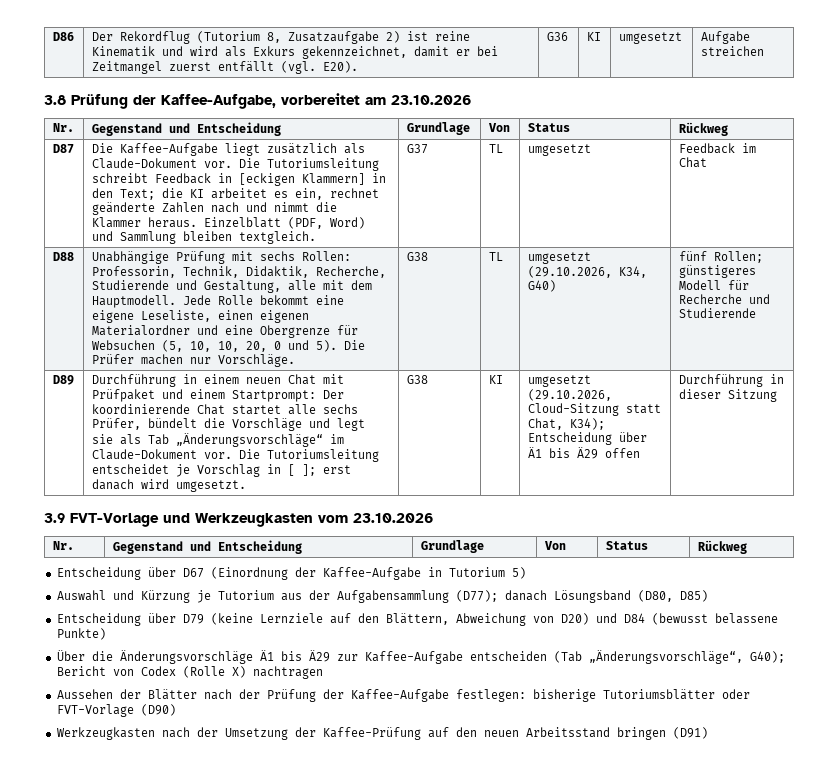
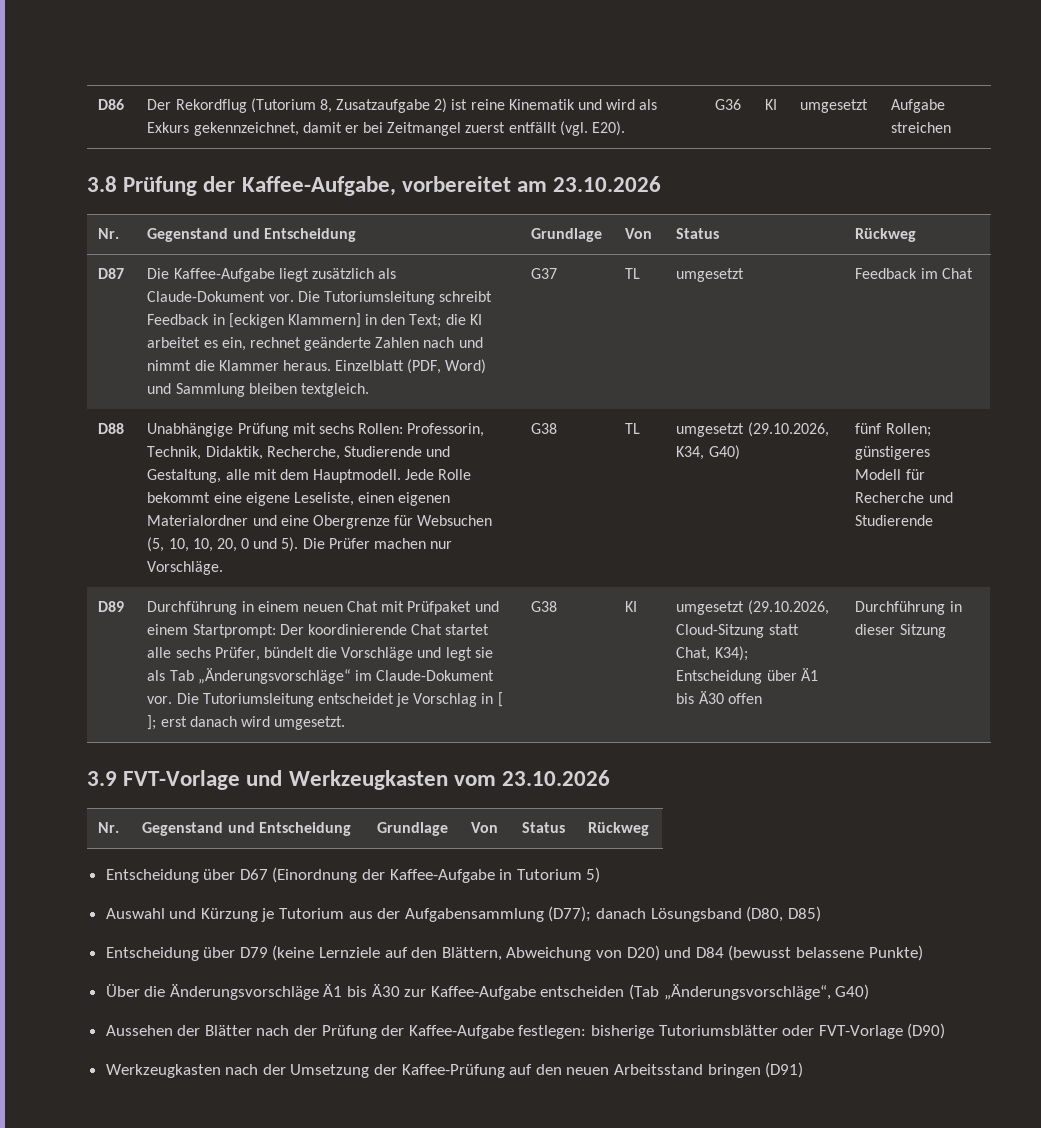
[576,447,598,459] Ä29 -> [698,691,724,704] Ä30
[308,650,330,662] Ä29 -> [371,984,400,997] Ä30
[749,651,785,663] [56,666,323,679] G40); Bericht von Codex (Rolle X) nachtragen -> [835,984,870,1000] G40)

